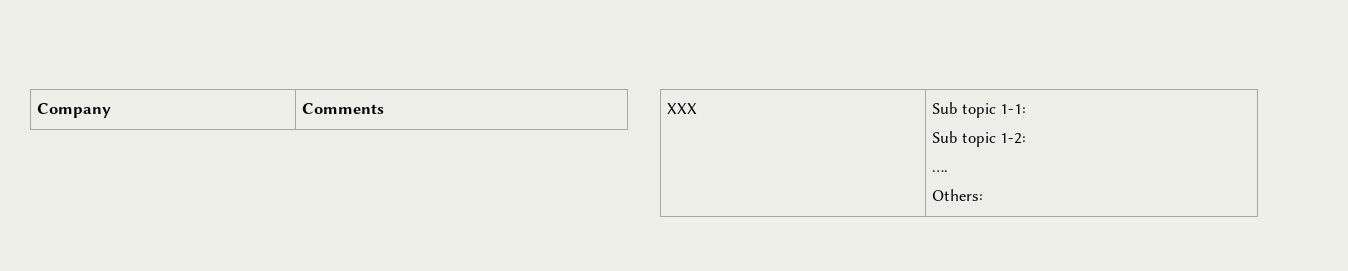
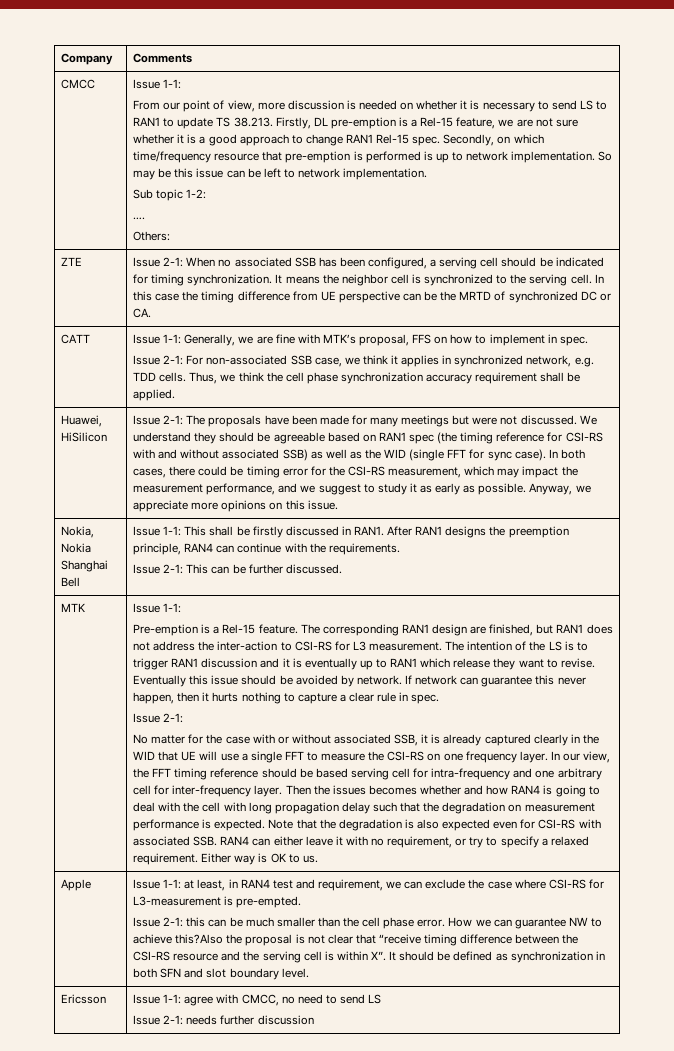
[667,103,698,114] [932,102,1027,118] XXX | Sub topic 1-1: -> [61,79,96,89] [133,79,182,89] [133,100,607,112] [133,117,578,129] [133,134,544,146] [133,151,613,163] [133,168,428,180] CMCC | Issue 1-1: // From our point of view, more discussion is needed on whether it is necessary to send LS to RAN1 to update TS 38.213. Firstly, DL pre-emption is a Rel-15 feature, we are not sure whether it is a good approach to change RAN1 Rel-15 spec. Secondly, on which time/frequency resource that pre-emption is performed is up to network implementation. So may be this issue can be left to network implementation.
(984, 195) none -> [61,257,83,266] [133,257,604,269] [133,274,604,286] [133,291,611,303] [133,308,152,318] [61,334,91,344] [133,334,588,346] [133,355,594,367] [133,372,581,384] [133,389,176,401] [61,415,103,427] [61,432,108,442] [133,415,597,427] [133,432,603,444] [133,449,585,461] [133,466,578,478] [133,483,591,495] [133,500,338,512] [61,526,95,538] [61,543,92,553] [61,560,109,572] [61,577,81,587] [133,526,569,538] [133,543,400,555] [133,564,342,574] [61,603,86,612] [133,603,182,613] [133,624,613,636] [133,641,588,651] [133,658,595,670] [133,675,586,687] [133,692,440,704] [133,713,184,723] [133,734,599,746] [133,751,611,763] [133,768,602,780] [133,785,600,797] [133,802,595,814] [133,819,601,831] [133,836,589,848] [133,853,318,865] [61,879,92,891] [133,879,604,891] [133,896,302,908] [133,917,602,929] [133,934,579,946] [133,951,605,963] [133,968,309,980] [61,994,107,1004] [133,994,382,1006] [133,1015,314,1025] // ZTE | Issue 2-1: When no associated SSB has been configured, a serving cell should be indicated for timing synchronization. It means the neighbor cell is synchronized to the serving cell. In this case the timing difference from UE perspective can be the MRTD of synchronized DC or CA. // CATT | Issue 1-1: Generally, we are fine with MTK’s proposal, FFS on how to implement in spec. // Issue 2-1: For non-associated SSB case, we think it applies in synchronized network, e.g. TDD cells. Thus, we think the cell phase synchronization accuracy requirement shall be applied. // Huawei, HiSilicon | Issue 2-1: The proposals have been made for many meetings but were not discussed. We understand they should be agreeable based on RAN1 spec (the timing reference for CSI-RS with and without associated SSB) as well as the WID (single FFT for sync case). In both cases, there could be timing error for the CSI-RS measurement, which may impact the measurement performance, and we suggest to study it as early as possible. Anyway, we appreciate more opinions on this issue. // Nokia, Nokia Shanghai Bell | Issue 1-1: This shall be firstly discussed in RAN1. After RAN1 designs the preemption principle, RAN4 can continue with the requirements. // Issue 2-1: This can be further discussed. // MTK | Issue 1-1: // Pre-emption is a Rel-15 feature. The corresponding RAN1 design are finished, but RAN1 does not address the inter-action to CSI-RS for L3 measurement. The intention of the LS is to trigger RAN1 discussion and it is eventually up to RAN1 which release they want to revise. Eventually this issue should be avoided by network. If network can guarantee this never happen, then it hurts nothing to capture a clear rule in spec. // Issue 2-1: // No matter for the case with or without associated SSB, it is already captured clearly in the WID that UE will use a single FFT to measure the CSI-RS on one frequency layer. In our view, the FFT timing reference should be based serving cell for intra-frequency and one arbitrary cell for inter-frequency layer. Then the issues becomes whether and how RAN4 is going to deal with the cell with long propagation delay such that the degradation on measurement performance is expected. Note that the degradation is also expected even for CSI-RS with associated SSB. RAN4 can either leave it with no requirement, or try to specify a relaxed requirement. Either way is OK to us. // Apple | Issue 1-1: at least, in RAN4 test and requirement, we can exclude the case where CSI-RS for L3-measurement is pre-empted. // Issue 2-1: this can be much smaller than the cell phase error. How we can guarantee NW to achieve this?Also the proposal is not clear that “receive timing difference between the CSI-RS resource and the serving cell is within X”. It should be defined as synchronization in both SFN and slot boundary level. // Ericsson | Issue 1-1: agree with CMCC, no need to send LS // Issue 2-1: needs further discussion

